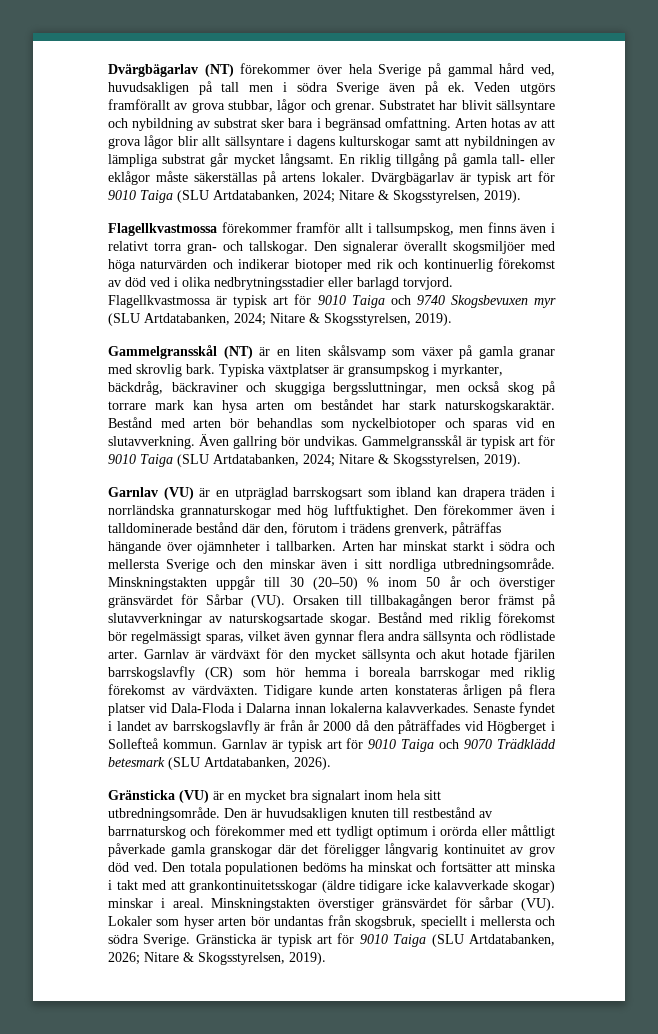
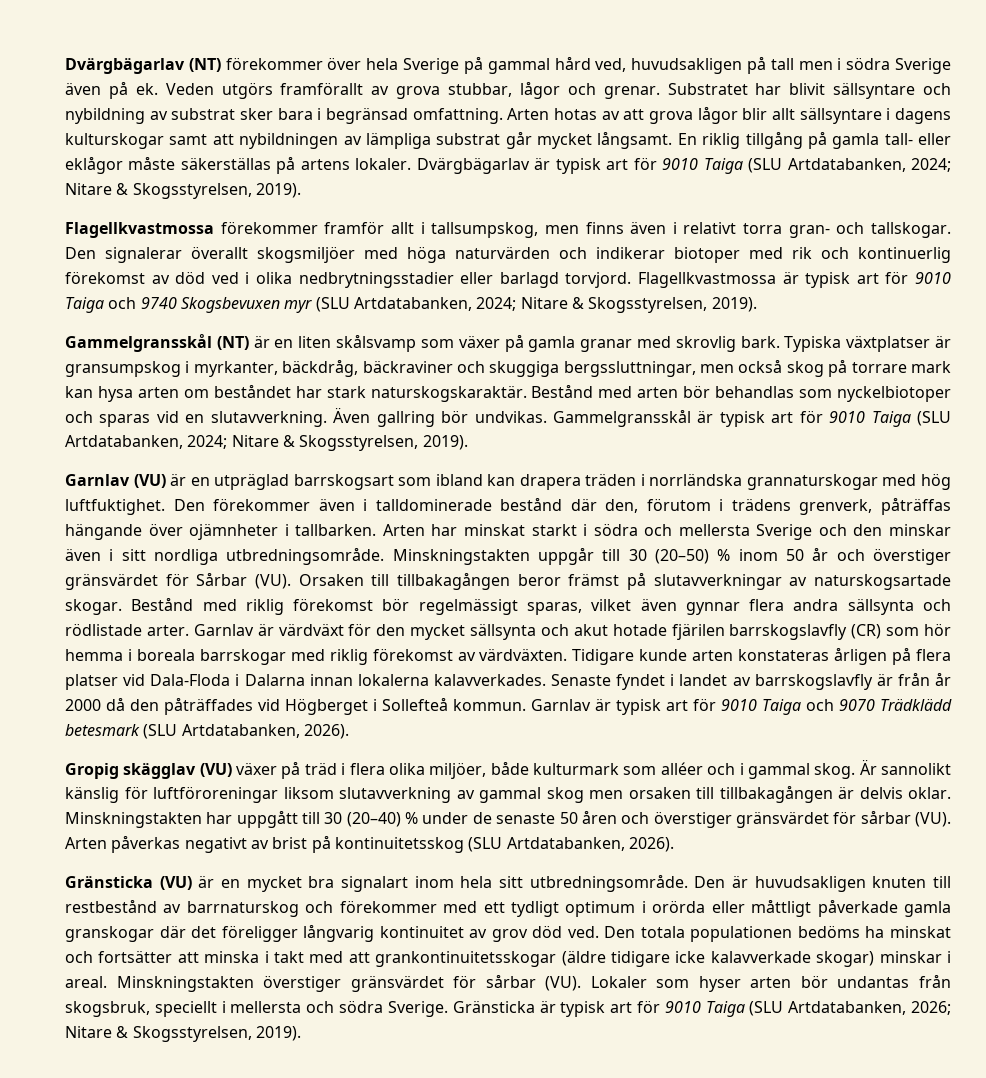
(331, 763) none -> [65,759,951,779] [65,785,951,803] [65,810,952,828] [65,835,674,853] // Gropig skägglav (VU) växer på träd i flera olika miljöer, både kulturmark som alléer och i gammal skog. Är sannolikt känslig för luftföroreningar liksom slutavverkning av gammal skog men orsaken till tillbakagången är delvis oklar. Minskningstakten har uppgått till 30 (20–40) % under de senaste 50 åren och överstiger gränsvärdet för sårbar (VU). Arten påverkas negativt av brist på kontinuitetsskog (SLU Artdatabanken, 2026).

